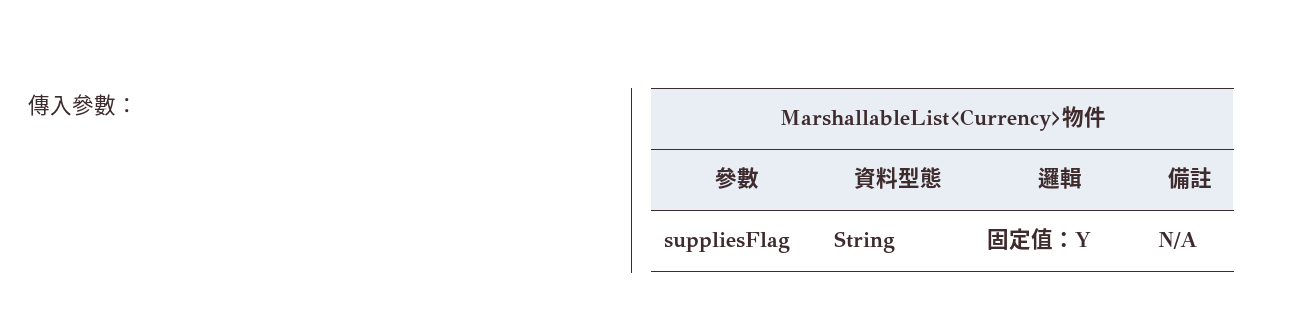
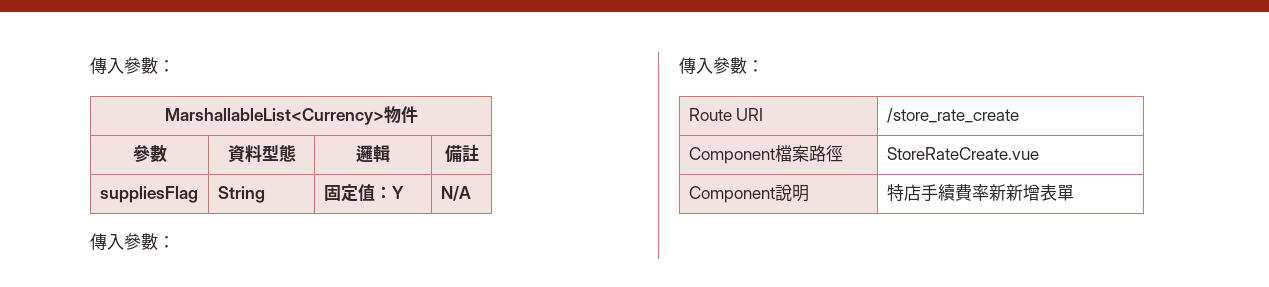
(1198, 240) none -> [90,233,175,250] [679,57,764,74] [688,108,764,121] [886,108,1019,123] [688,145,843,164] [886,147,1039,160] [688,184,809,203] [886,184,1074,202] // 傳入參數： // 傳入參數： // Route URI | /store_rate_create // Component檔案路徑 | StoreRateCreate.vue // Component說明 | 特店手續費率新新增表單

